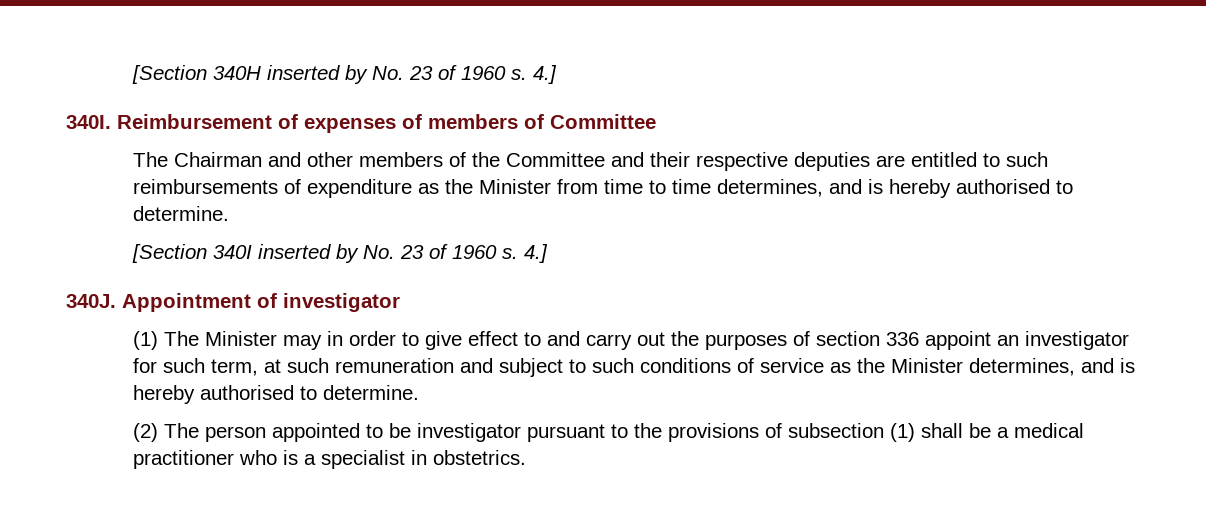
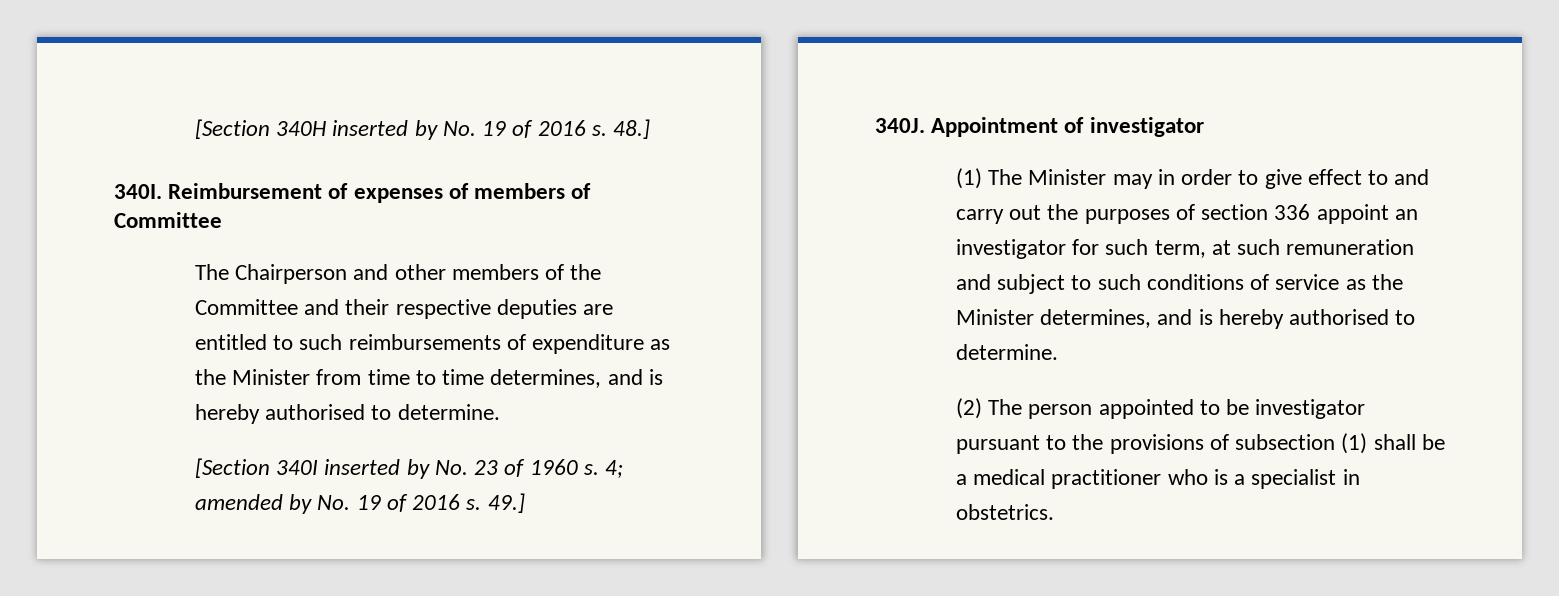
[408,65,557,84] 23 of 1960 s. 4.] -> [482,119,650,139] 19 of 2016 s. 48.]
[173,152,262,167] Chairman -> [235,264,348,284] Chairperson
[523,244,548,263] 4.] -> [604,460,623,478] [195,493,525,514] 4; amended by No. 19 of 2016 s. 49.]

